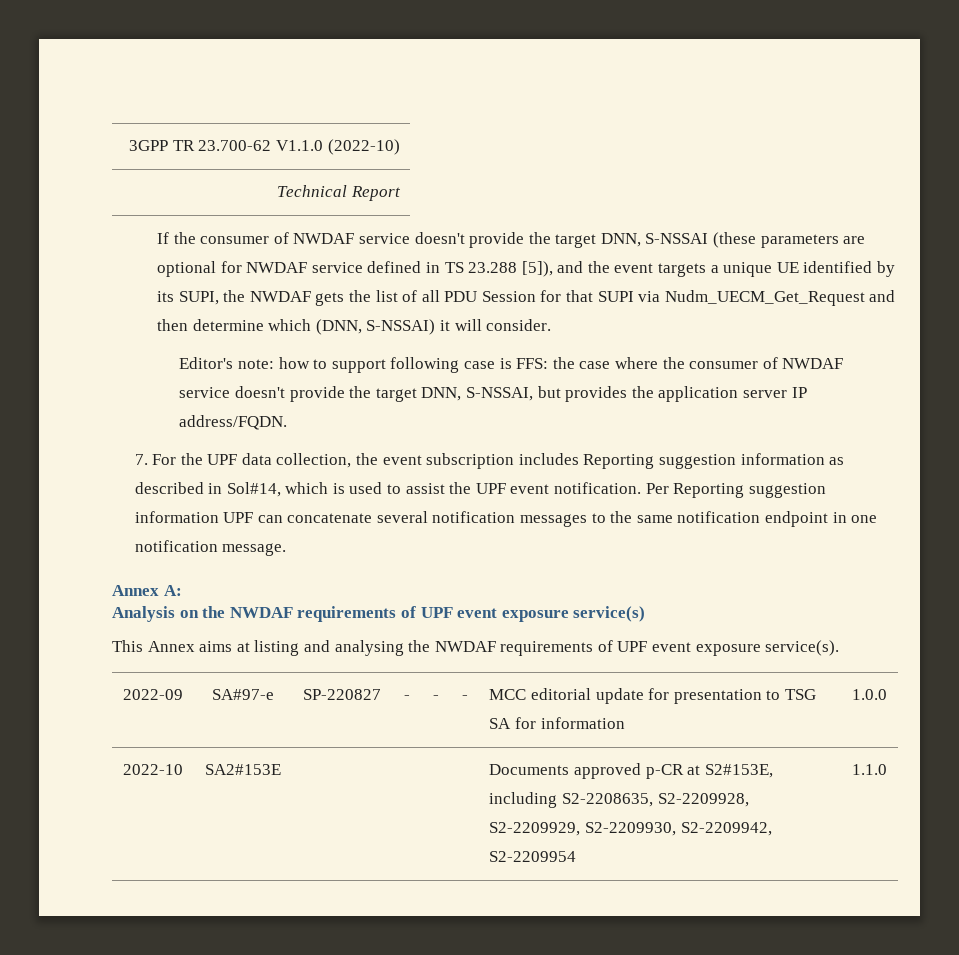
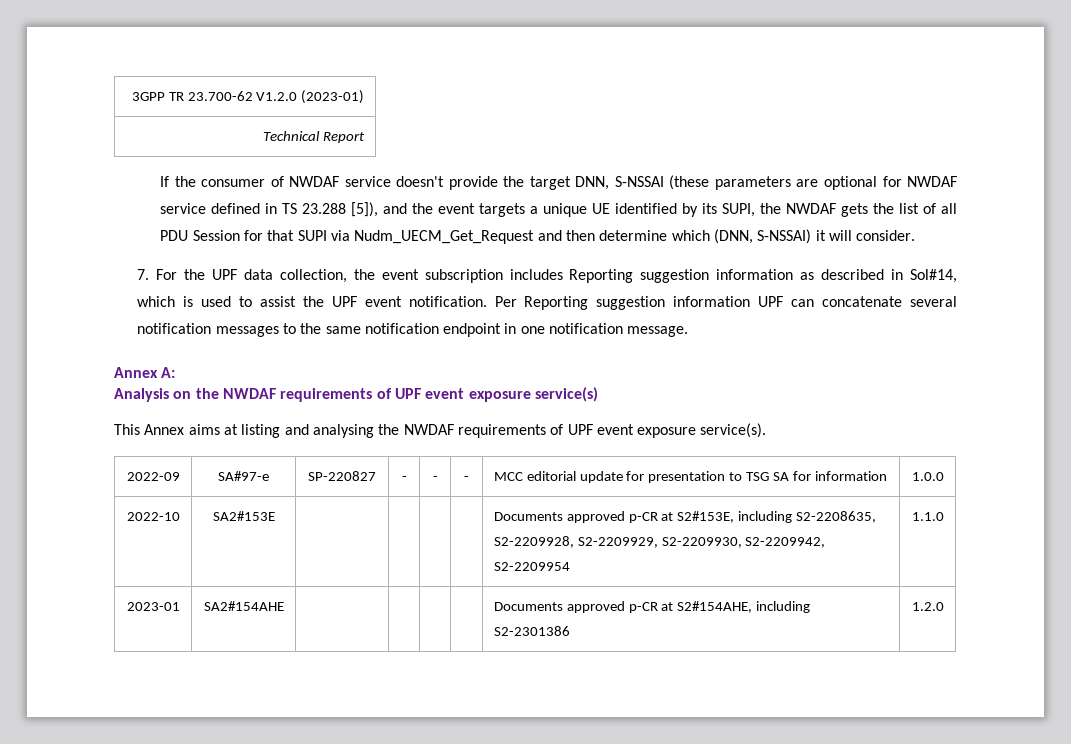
[275,139,400,155] V1.1.0 (2022-10) -> [256,90,365,104] V1.2.0 (2023-01)
[179,357,844,373] [179,386,807,402] [179,415,288,430] // Editor's note: how to support following case is FFS: the case where the consumer of NWDAF service doesn't provide the target DNN, S-NSSAI, but provides the application server IP address/FQDN. -> (916, 235) none
(887, 769) none -> [126,602,180,611] [203,601,284,611] [493,601,811,613] [493,626,570,636] [911,602,944,611] // 2023-01 | SA2#154AHE | | | | | Documents approved p-CR at S2#154AHE, including S2-2301386 | 1.2.0

